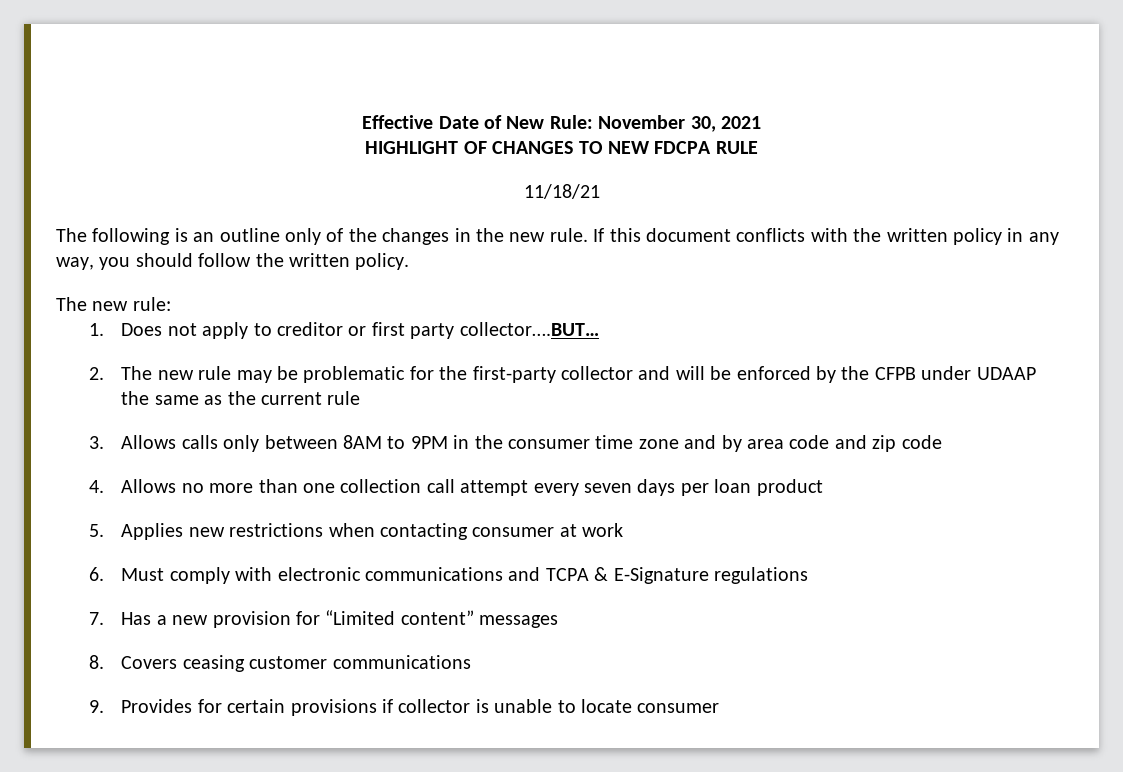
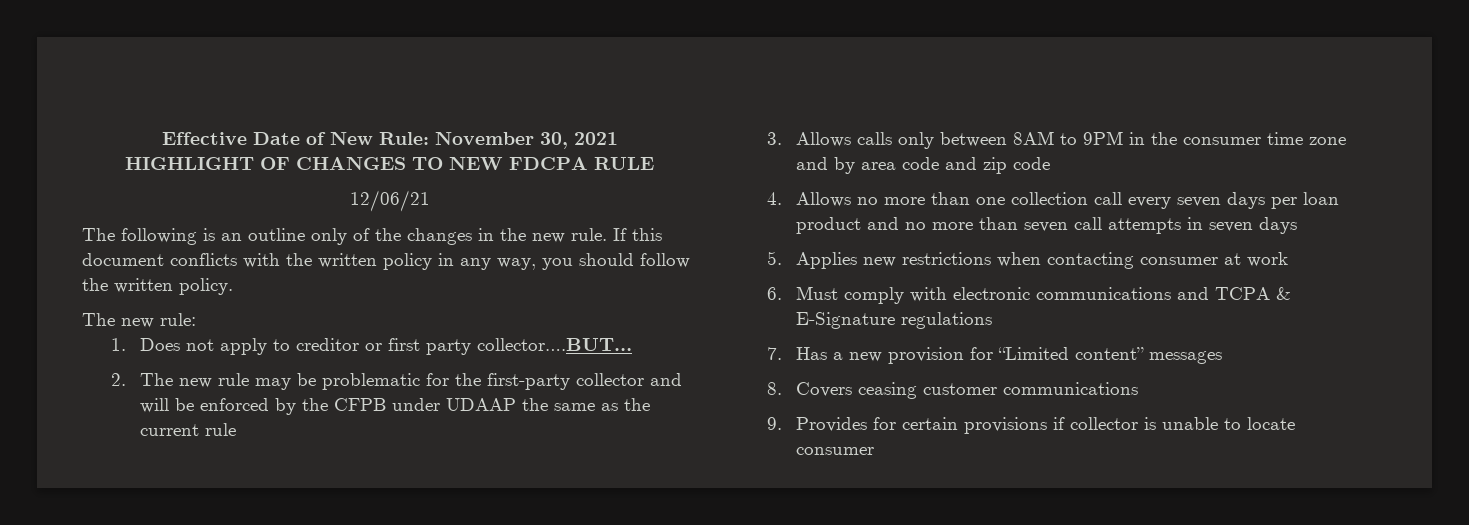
[523,184,600,199] 11/18/21 -> [349,190,430,212] 12/06/21
[460,480,529,496] attempt -> (1122, 198) none
(823, 487) none -> [866,217,1297,234] and no more than seven call attempts in seven days

